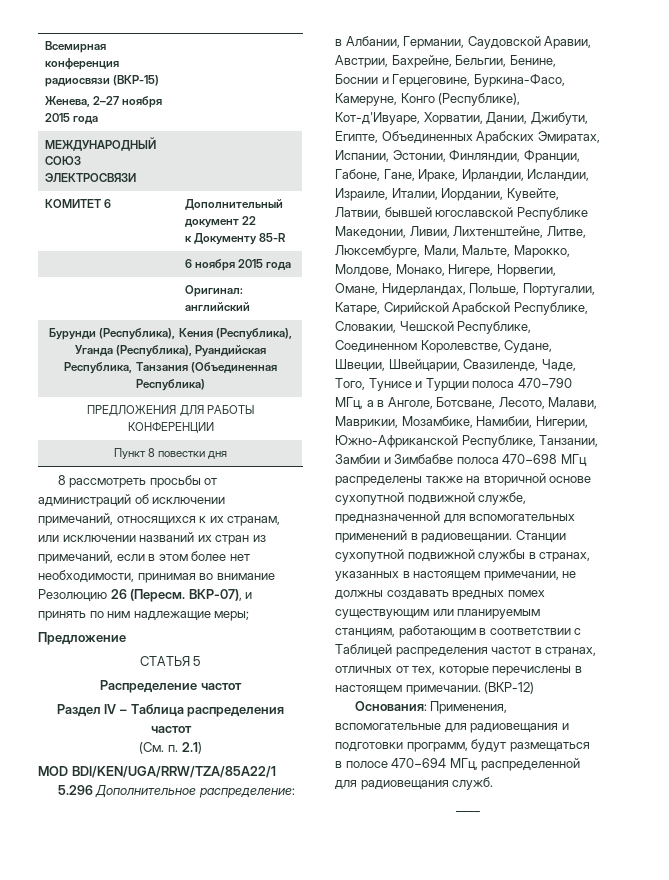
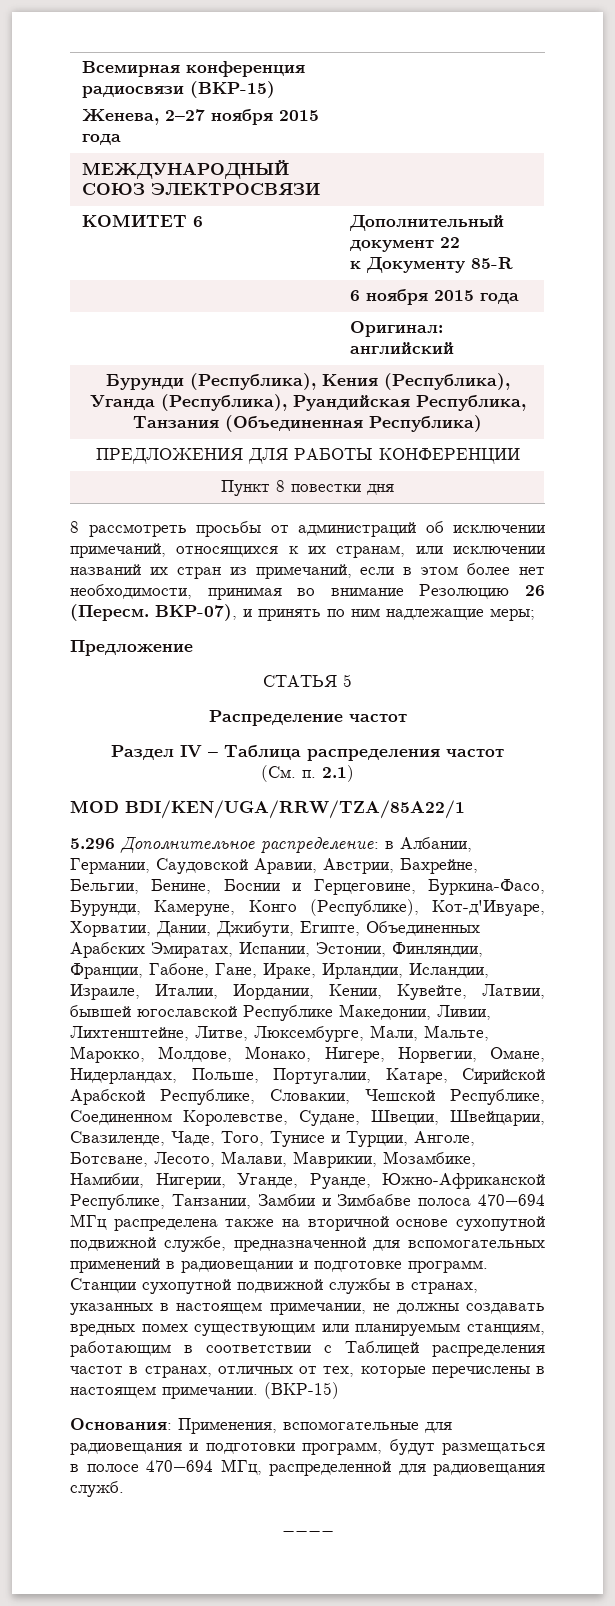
(565, 80) none -> [70,900,141,916] Бурунди,
(504, 194) none -> [329,984,382,999] Кении,
[425,378,572,391] [335,397,385,410] Турции полоса 470−790 МГц, а в -> [346,1131,408,1147] Турции,
(588, 422) none -> [237,1173,371,1189] Уганде, Руанде,
[502,454,587,467] [335,476,422,486] 470−698 МГц распределены -> [477,1194,545,1206] [70,1214,218,1231] 470−694 МГц распределена
[421,533,513,543] радиовещании. -> [181,1260,488,1273] радиовещании и подготовке программ.
[484,682,535,694] (ВКР-12) -> [264,1382,339,1399] (ВКР-15)

